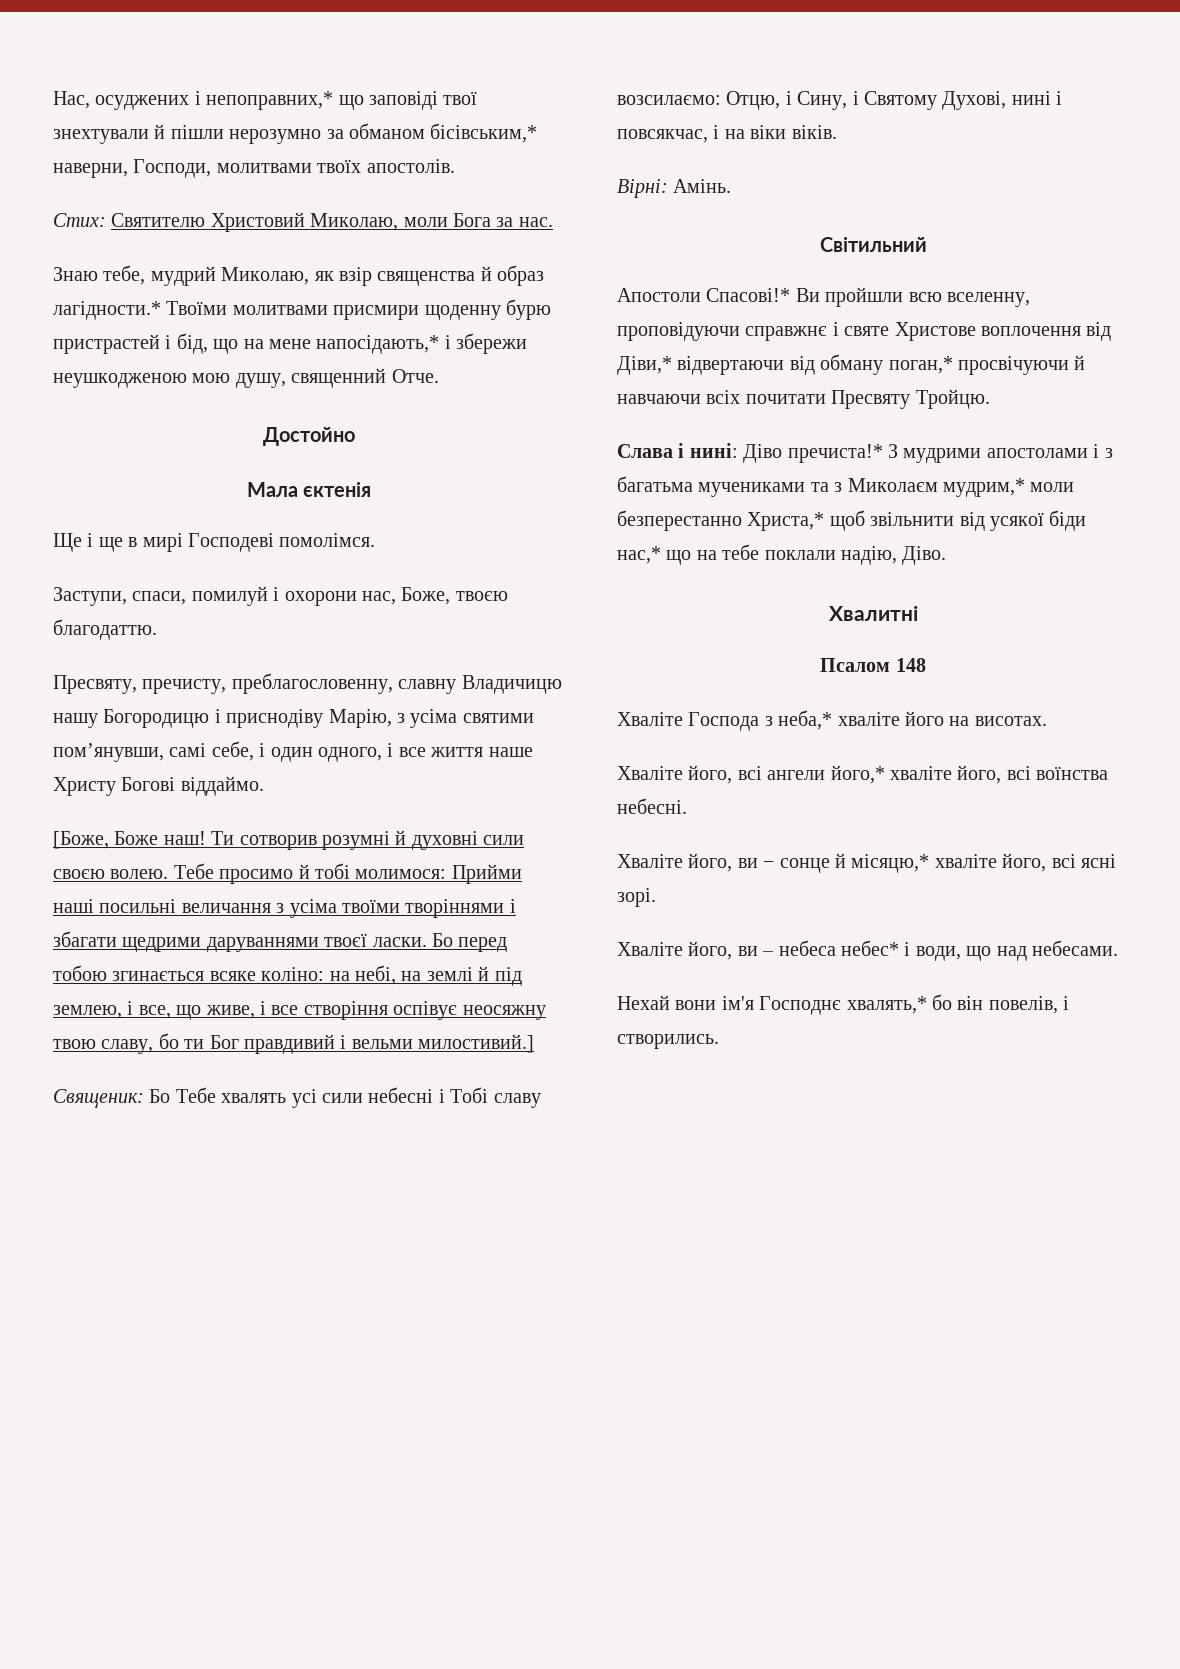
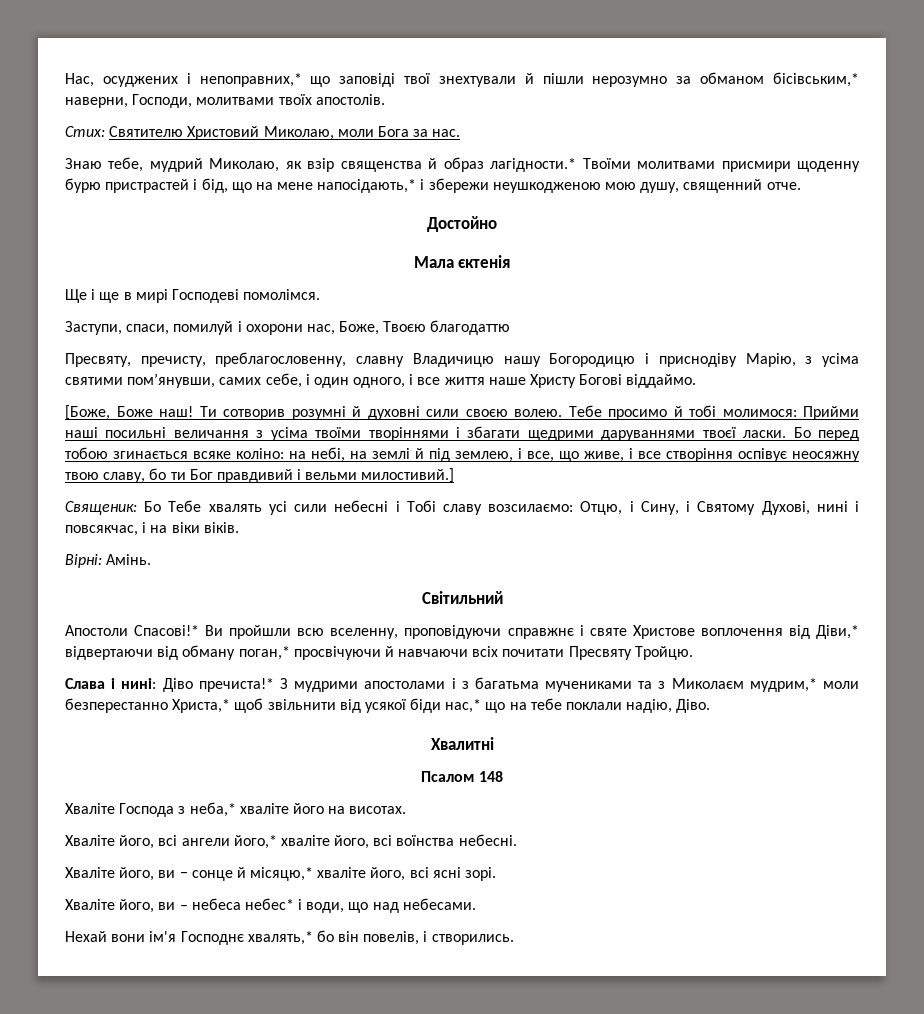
[391,369,439,383] Отче. -> [766,182,801,190] отче.
[455,591,508,601] [53,619,157,640] твоєю благодаттю. -> [383,320,511,335] Твоєю благодаттю
[169,743,207,757] самі -> [219,377,262,385] самих

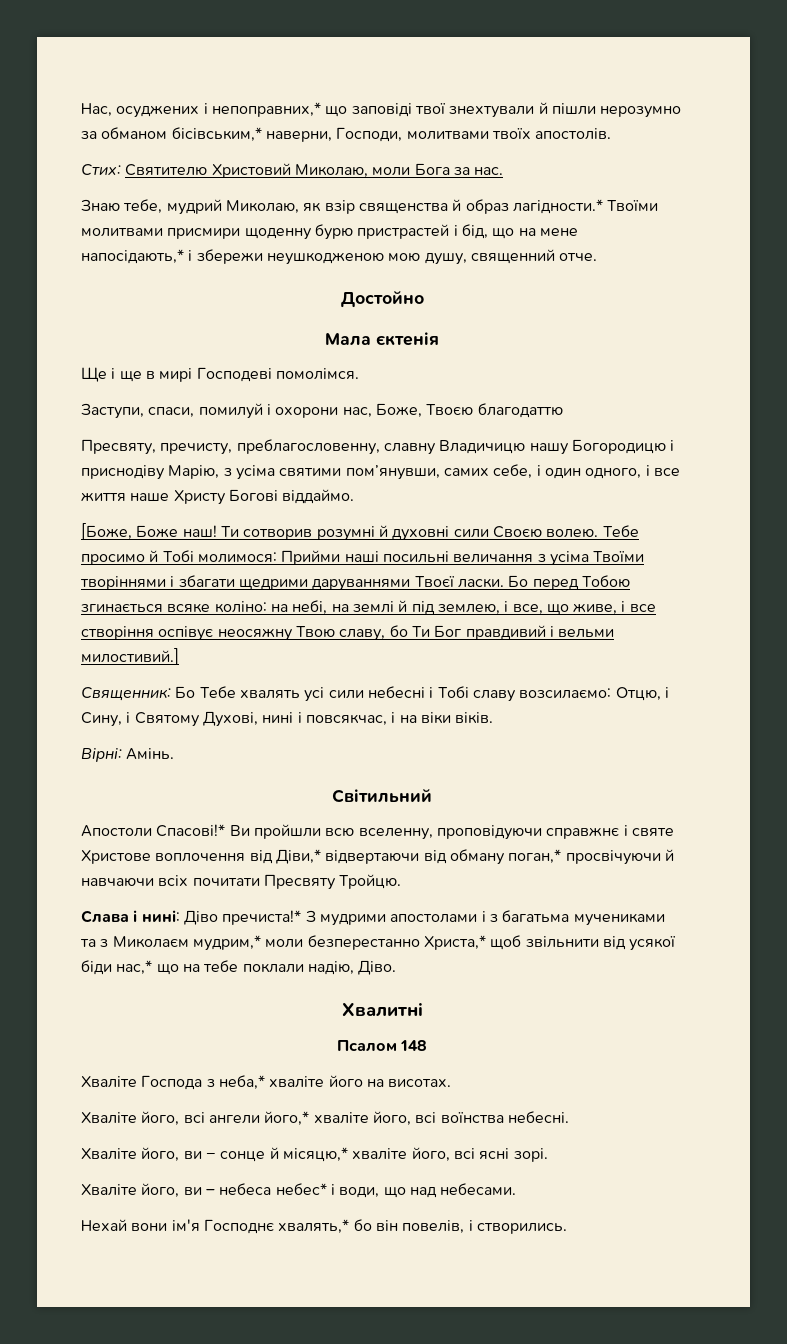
[465,409,508,417] своєю -> [492,526,542,538] Своєю
[689,405,716,417] тобі -> [162,550,194,562] Тобі
[315,427,362,438] твоїми -> [593,551,645,562] Твоїми
[702,427,736,438] твоєї -> [414,576,455,587] Твоєї
[65,447,108,459] тобою -> [581,575,630,587] Тобою
[65,472,99,480] твою -> [295,626,335,637] Твою
[170,472,186,480] ти -> [411,626,430,637] Ти
[65,501,137,515] Священик: -> [81,687,171,701] Священник:

